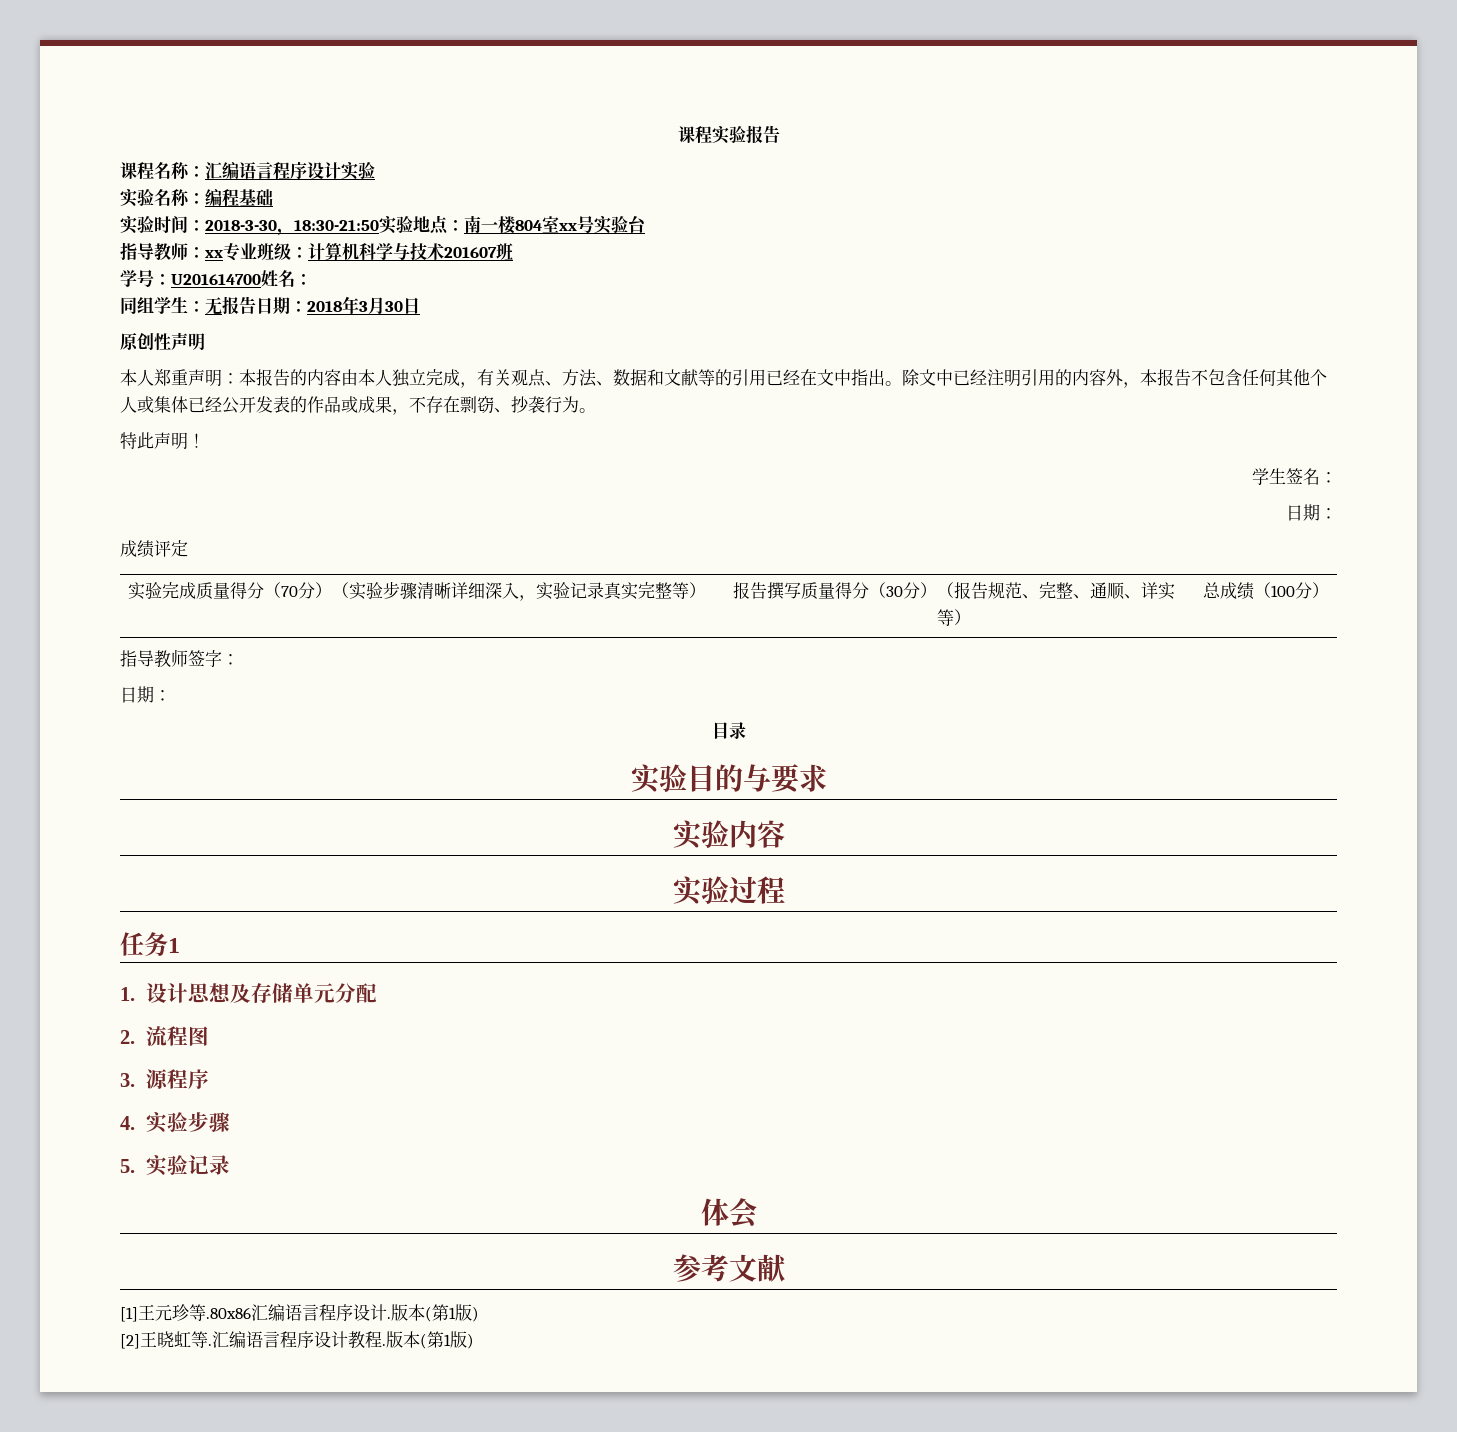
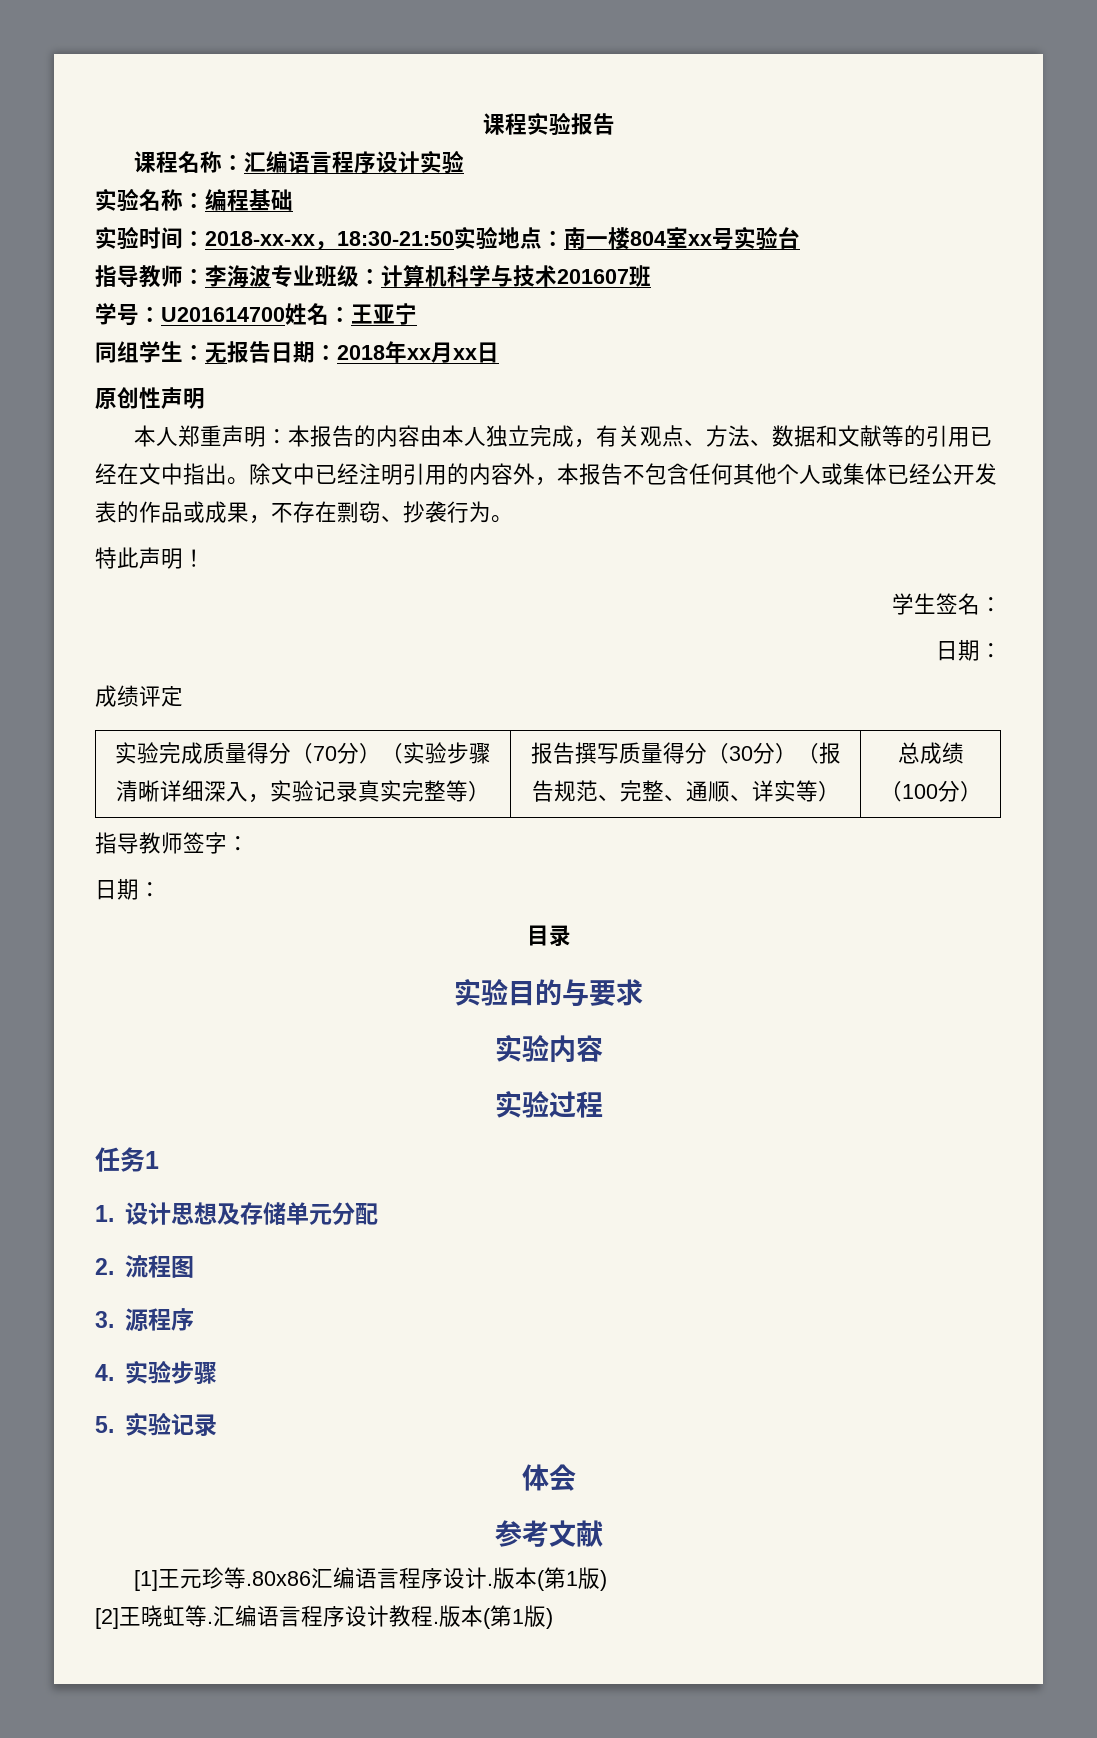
[205,220,277,231] 2018-3-30 -> [205,231,315,246] 2018-xx-xx
[205,250,223,258] xx -> [205,265,271,288] 李海波
(312, 279) none -> [351,303,417,325] 王亚宁
[359,297,403,315] 3月30 -> [407,342,477,363] xx月xx

